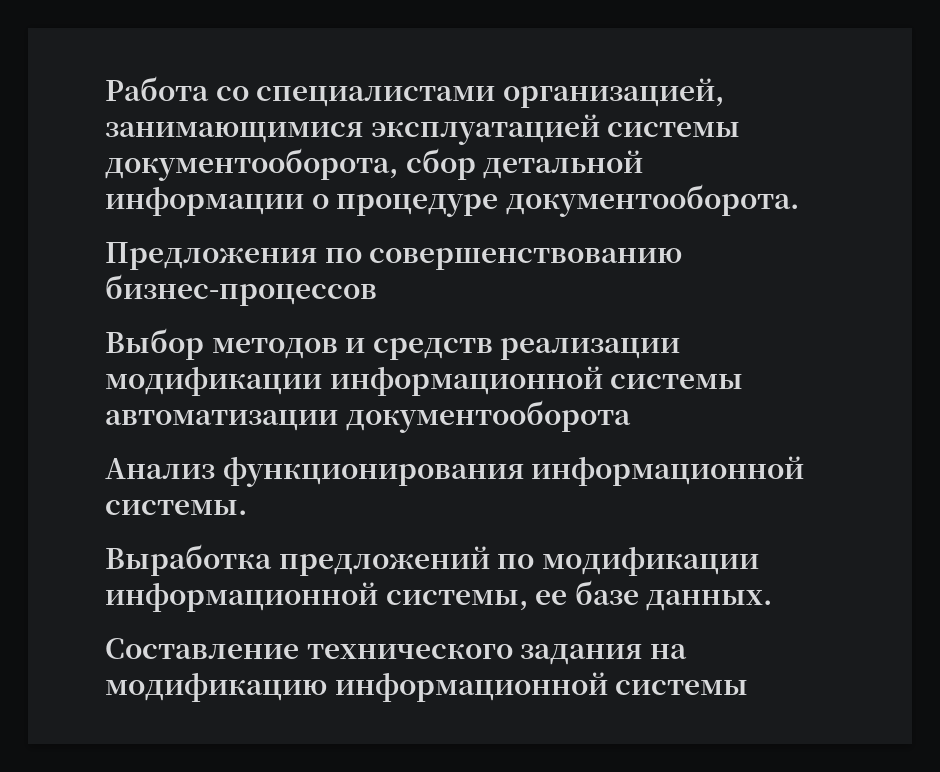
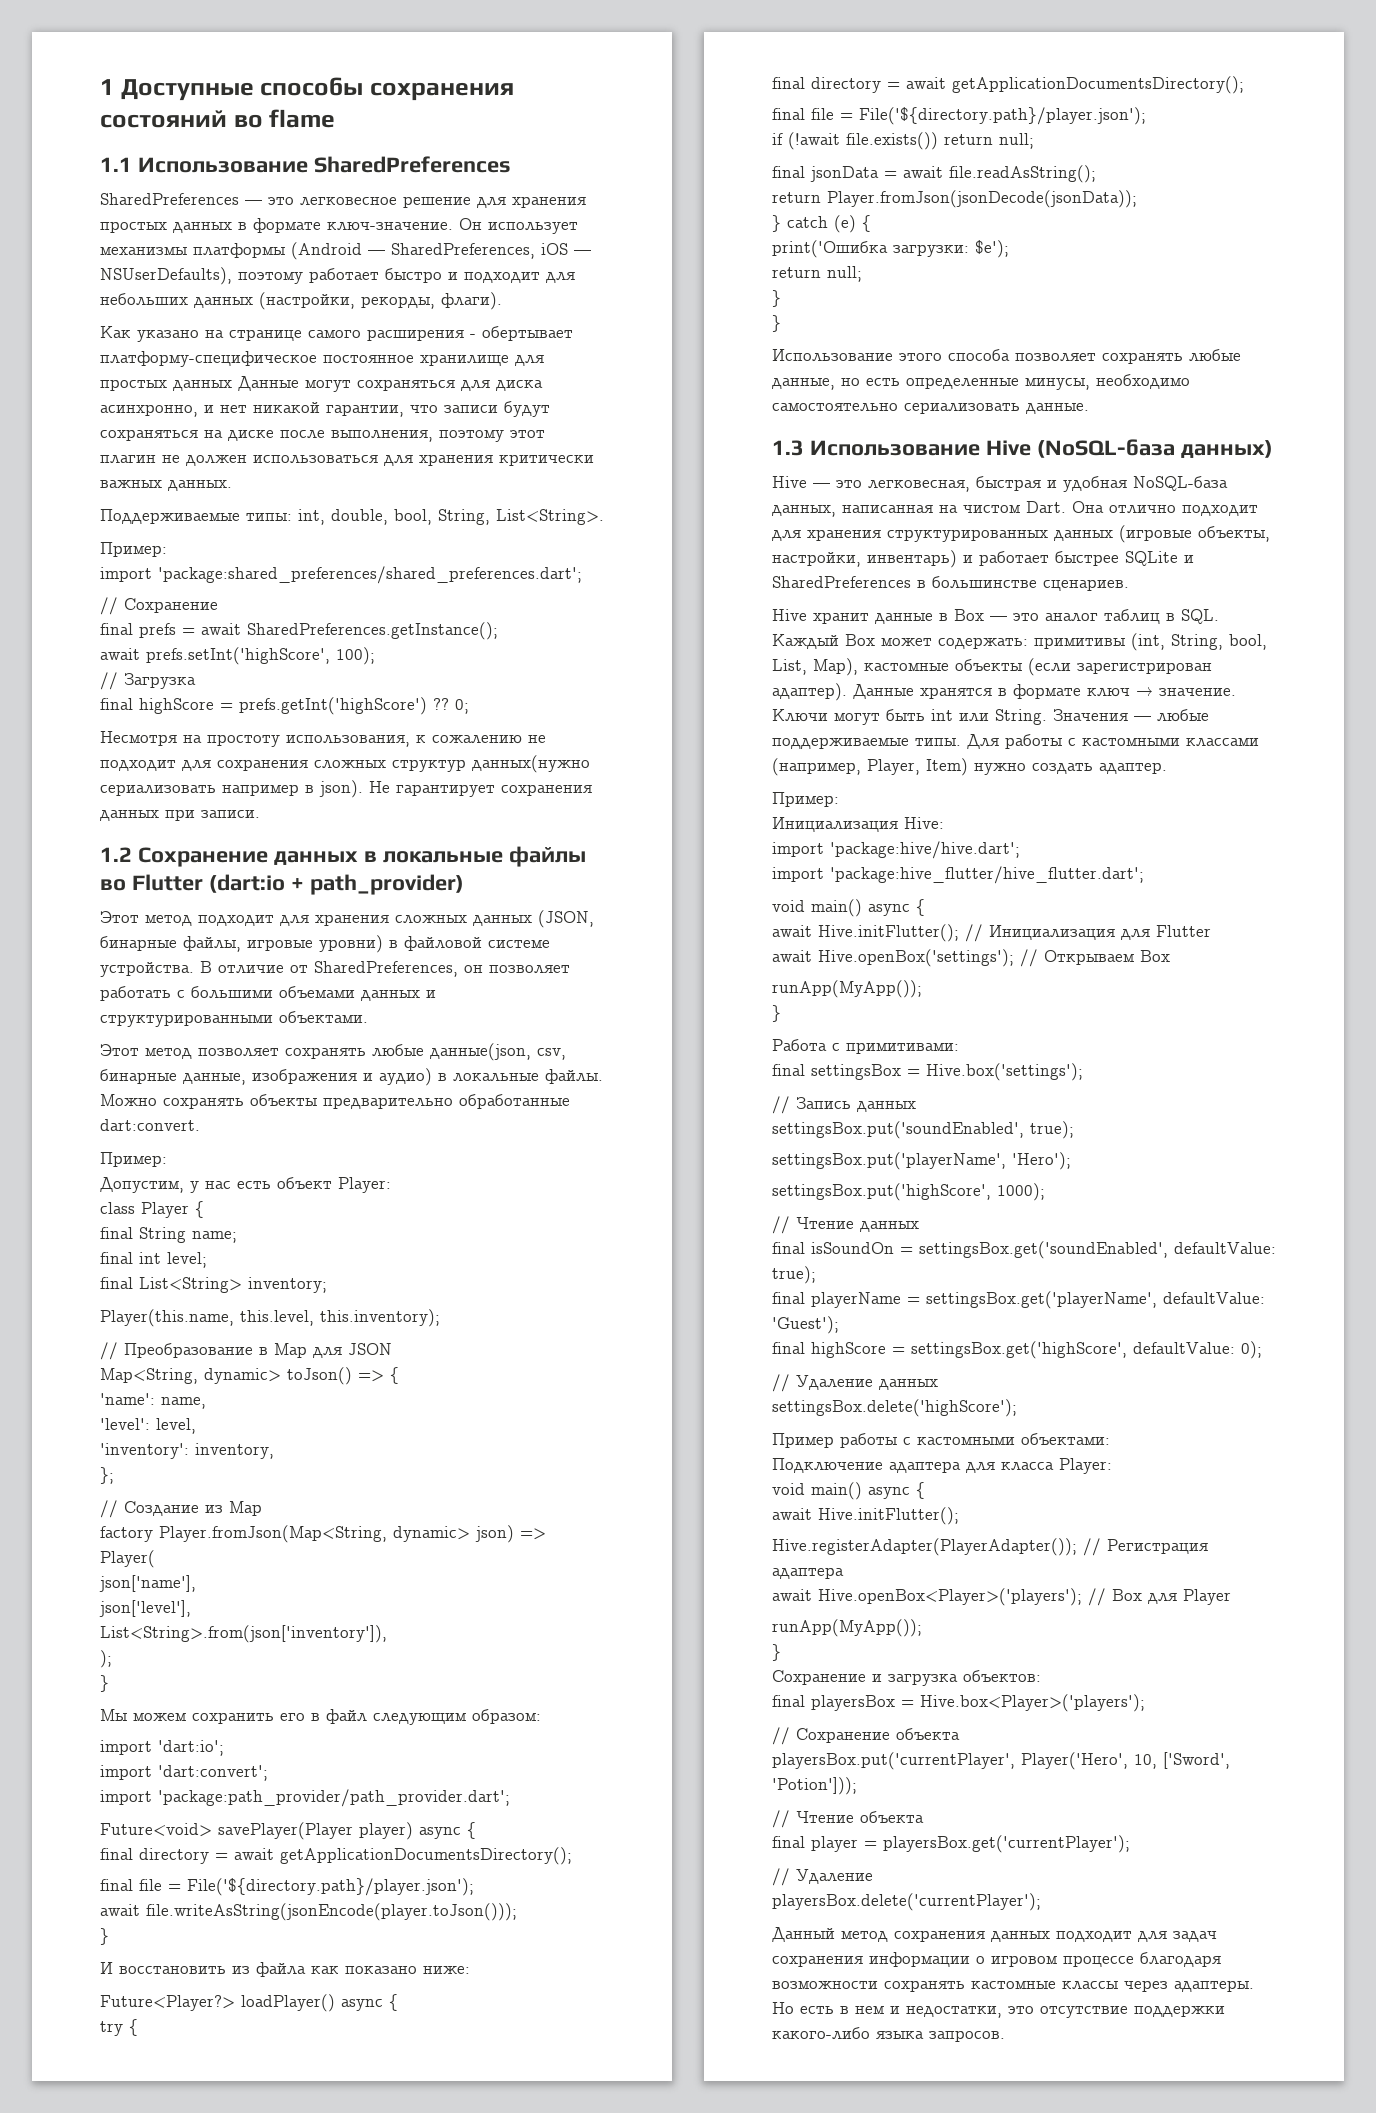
[105,76,724,108] [105,114,741,145] [105,148,644,181] [105,184,799,217] [105,242,683,270] [105,274,377,306] [105,328,681,360] [105,366,744,396] [105,400,631,433] [105,456,805,487] [105,500,247,515] [105,544,759,576] [105,580,773,612] [105,638,687,665] [105,672,749,702] Работа со специалистами организацией, занимающимися эксплуатацией системы документооборота, сбор детальной информации о процедуре документооборота. // Предложения по совершенствованию бизнес-процессов // Выбор методов и средств реализации модификации информационной системы автоматизации документооборота // Анализ функционирования информационной системы. // Выработка предложений по модификации информационной системы, ее базе данных. // Составление технического задания на модификацию информационной системы -> [100,77,514,101] [100,109,336,128] [100,156,511,173] [100,193,586,208] [100,218,578,234] [100,242,591,260] [100,267,575,285] [100,292,502,310] [100,326,573,342] [100,351,544,367] [100,376,543,392] [100,401,550,417] [100,429,545,442] [100,454,594,466] [100,480,232,491] [100,509,604,525] [100,542,167,557] [100,566,582,584] [100,597,218,615] [100,622,498,640] [100,647,375,665] [100,672,196,690] [100,697,469,715] [100,731,546,747] [100,755,590,773] [100,780,592,798] [100,809,260,821] [100,846,586,867] [100,874,464,895] [100,910,594,928] [100,935,550,953] [100,961,570,977] [100,986,436,1001] [100,1011,368,1027] [100,1043,566,1061] [100,1068,603,1086] [100,1094,570,1109] [100,1119,200,1131] [100,1152,167,1167] [100,1177,391,1193] [100,1201,204,1218] [100,1227,237,1243] [100,1252,207,1268] [100,1277,327,1293] [100,1309,440,1327] [100,1342,392,1360] [100,1367,399,1385] [100,1393,206,1409] [100,1418,196,1434] [100,1443,274,1459] [100,1467,114,1484] [100,1500,262,1518] [100,1525,546,1543] [100,1550,155,1568] [99,1575,196,1592] [99,1600,191,1617] [100,1625,387,1643] [100,1650,112,1668] [100,1675,109,1692] [100,1709,541,1725] [100,1740,224,1756] [100,1765,268,1781] [100,1789,510,1807] [100,1822,476,1840] [100,1847,572,1865] [100,1878,474,1896] [100,1903,517,1921] [100,1928,109,1945] [100,1962,470,1977] [100,1994,398,2012] [100,2019,138,2036] [772,76,1244,94] [772,107,1146,125] [772,132,1034,150] [772,165,1096,183] [772,190,1137,208] [772,215,871,233] [772,240,1009,258] [772,266,862,282] [772,290,781,307] [772,315,781,332] [772,349,1241,364] [772,374,1190,390] [772,402,1089,414] [772,439,1273,458] [772,476,1228,492] [772,501,1258,517] [772,525,1270,543] [772,550,1194,568] [772,576,1129,591] [772,609,1219,624] [772,633,1267,651] [772,658,1212,676] [772,683,1236,701] [772,709,1209,725] [772,734,1259,749] [772,758,1167,776] [772,792,839,807] [772,817,944,832] [772,841,1020,859] [772,866,1144,884] [772,899,925,917] [772,924,1211,942] [772,949,1170,967] [772,980,922,998] [772,1005,781,1022] [772,1039,959,1054] [772,1063,1083,1081] [772,1096,916,1114] [772,1121,1074,1139] [772,1152,1071,1170] [772,1183,1045,1201] [772,1216,919,1234] [772,1241,1276,1259] [772,1266,816,1284] [772,1291,1265,1309] [772,1316,839,1334] [772,1341,1262,1359] [772,1374,938,1392] [772,1399,1017,1417] [772,1433,1110,1448] [772,1458,1112,1474] [772,1482,925,1500] [772,1507,959,1525] [772,1538,1208,1556] [772,1567,844,1579] [772,1588,1231,1606] [772,1619,922,1637] [772,1644,781,1661] [772,1670,1041,1686] [772,1694,1145,1712] [772,1727,960,1745] [772,1752,1230,1770] [772,1777,857,1795] [772,1810,924,1828] [772,1835,1130,1853] [772,1868,873,1886] [772,1893,1041,1911] [772,1927,1217,1942] [772,1952,1221,1967] [772,1980,1254,1992] [772,2002,1225,2018] [772,2027,1005,2042] 1 Доступные способы сохранения состояний во flame // 1.1 Использование SharedPreferences // SharedPreferences — это легковесное решение для хранения простых данных в формате ключ-значение. Он использует механизмы платформы (Android — SharedPreferences, iOS — NSUserDefaults), поэтому работает быстро и подходит для небольших данных (настройки, рекорды, флаги). // Как указано на странице самого расширения - обертывает платформу-специфическое постоянное хранилище для простых данных Данные могут сохраняться для диска асинхронно, и нет никакой гарантии, что записи будут сохраняться на диске после выполнения, поэтому этот плагин не должен использоваться для хранения критически важных данных. // Поддерживаемые типы: int, double, bool, String, List<String>. // Пример: // import 'package:shared_preferences/shared_preferences.dart'; // // Сохранение // final prefs = await SharedPreferences.getInstance(); // await prefs.setInt('highScore', 100); // // Загрузка // final highScore = prefs.getInt('highScore') ?? 0; // Несмотря на простоту использования, к сожалению не подходит для сохранения сложных структур данных(нужно сериализовать например в json). Не гарантирует сохранения данных при записи. // 1.2 Сохранение данных в локальные файлы во Flutter (dart:io + path_provider) // Этот метод подходит для хранения сложных данных (JSON, бинарные файлы, игровые уровни) в файловой системе устройства. В отличие от SharedPreferences, он позволяет работать с большими объемами данных и структурированными объектами. // Этот метод позволяет сохранять любые данные(json, csv, бинарные данные, изображения и аудио) в локальные файлы. Можно сохранять объекты предварительно обработанные dart:convert. // Пример: // Допустим, у нас есть объект Player: // class Player { // final String name; // final int level; // final List<String> inventory; // Player(this.name, this.level, this.inventory); // // Преобразование в Map для JSON // Map<String, dynamic> toJson() => { // 'name': name, // 'level': level, // 'inventory': inventory, // }; // // Создание из Map // factory Player.fromJson(Map<String, dynamic> json) => Player( // json['name'], // json['level'], // List<String>.from(json['inventory']), // ); // } // Мы можем сохранить его в файл следующим образом: // import 'dart:io'; // import 'dart:convert'; // import 'package:path_provider/path_provider.dart'; // Future<void> savePlayer(Player player) async { // final directory = await getApplicationDocumentsDirectory(); // final file = File('${directory.path}/player.json'); // await file.writeAsString(jsonEncode(player.toJson())); // } // И восстановить из файла как показано ниже: // Future<Player?> loadPlayer() async { // try { // final directory = await getApplicationDocumentsDirectory(); // final file = File('${directory.path}/player.json'); // if (!await file.exists()) return null; // final jsonData = await file.readAsString(); // return Player.fromJson(jsonDecode(jsonData)); // } catch (e) { // print('Ошибка загрузки: $e'); // return null; // } // } // Использование этого способа позволяет сохранять любые данные, но есть определенные минусы, необходимо самостоятельно сериализовать данные. // 1.3 Использование Hive (NoSQL-база данных) // Hive — это легковесная, быстрая и удобная NoSQL-база данных, написанная на чистом Dart. Она отлично подходит для хранения структурированных данных (игровые объекты, настройки, инвентарь) и работает быстрее SQLite и SharedPreferences в большинстве сценариев. // Hive хранит данные в Box — это аналог таблиц в SQL. Каждый Box может содержать: примитивы (int, String, bool, List, Map), кастомные объекты (если зарегистрирован адаптер). Данные хранятся в формате ключ → значение. Ключи могут быть int или String. Значения — любые поддерживаемые типы. Для работы с кастомными классами (например, Player, Item) нужно создать адаптер. // Пример: // Инициализация Hive: // import 'package:hive/hive.dart'; // import 'package:hive_flutter/hive_flutter.dart'; // void main() async { // await Hive.initFlutter(); // Инициализация для Flutter // await Hive.openBox('settings'); // Открываем Box // runApp(MyApp()); // } // Работа с примитивами: // final settingsBox = Hive.box('settings'); // // Запись данных // settingsBox.put('soundEnabled', true); // settingsBox.put('playerName', 'Hero'); // settingsBox.put('highScore', 1000); // // Чтение данных // final isSoundOn = settingsBox.get('soundEnabled', defaultValue: true); // final playerName = settingsBox.get('playerName', defaultValue: 'Guest'); // final highScore = settingsBox.get('highScore', defaultValue: 0); // // Удаление данных // settingsBox.delete('highScore'); // Пример работы с кастомными объектами: // Подключение адаптера для класса Player: // void main() async { // await Hive.initFlutter(); // Hive.registerAdapter(PlayerAdapter()); // Регистрация адаптера // await Hive.openBox<Player>('players'); // Box для Player // runApp(MyApp()); // } // Сохранение и загрузка объектов: // final playersBox = Hive.box<Player>('players'); // // Сохранение объекта // playersBox.put('currentPlayer', Player('Hero', 10, ['Sword', 'Potion'])); // // Чтение объекта // final player = playersBox.get('currentPlayer'); // // Удаление // playersBox.delete('currentPlayer'); // Данный метод сохранения данных подходит для задач сохранения информации о игровом процессе благодаря возможности сохранять кастомные классы через адаптеры. Но есть в нем и недостатки, это отсутствие поддержки какого-либо языка запросов.

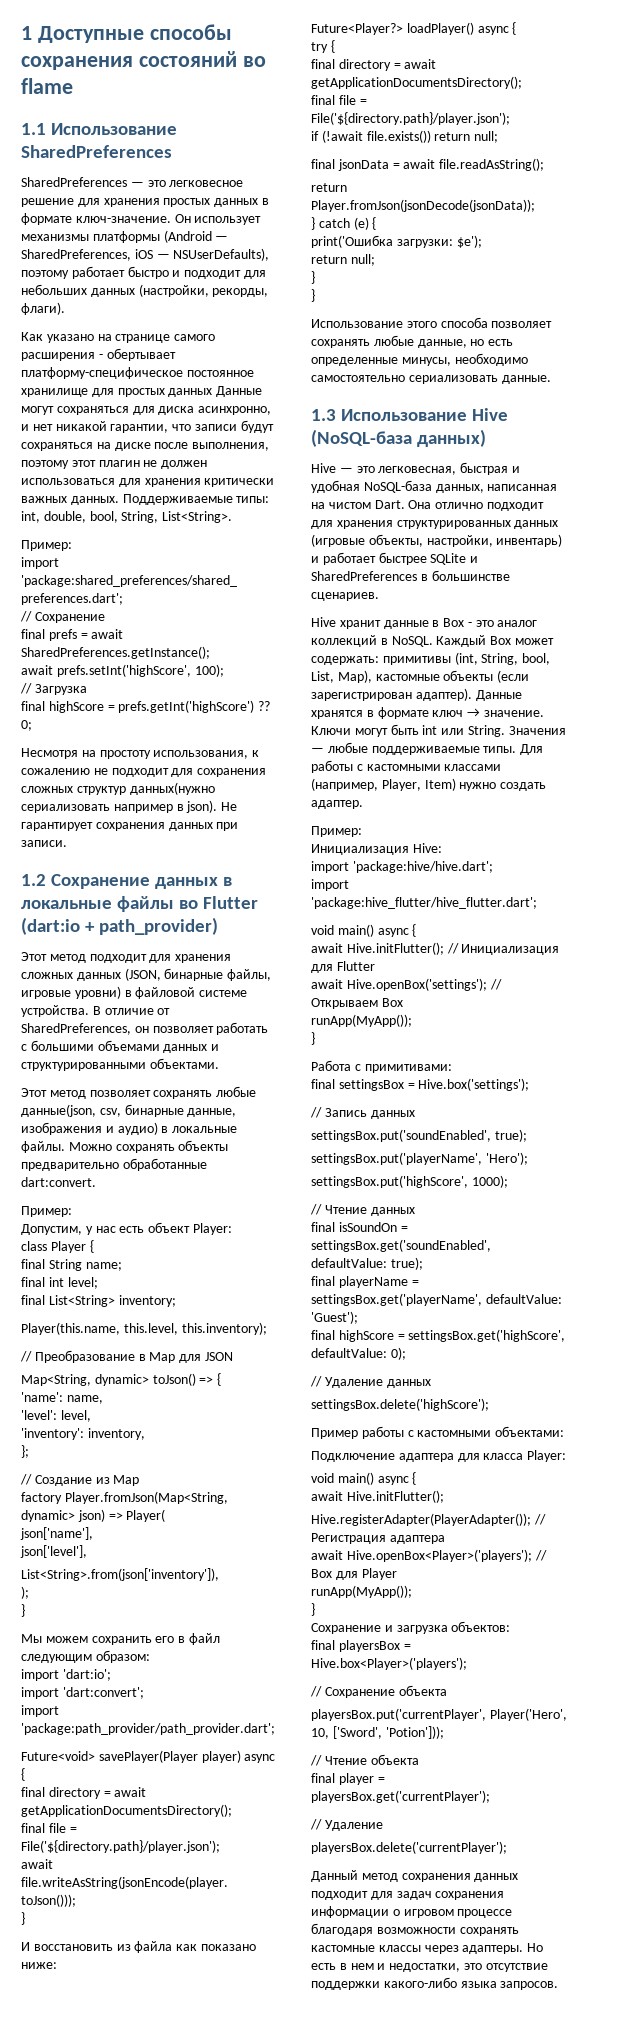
(232, 485) // -> (119, 500) none
[990,616,1007,621] — -> [467,622,472,627] -
[1104,609,1219,624] таблиц в SQL. -> [311,635,433,647] коллекций в NoSQL.

